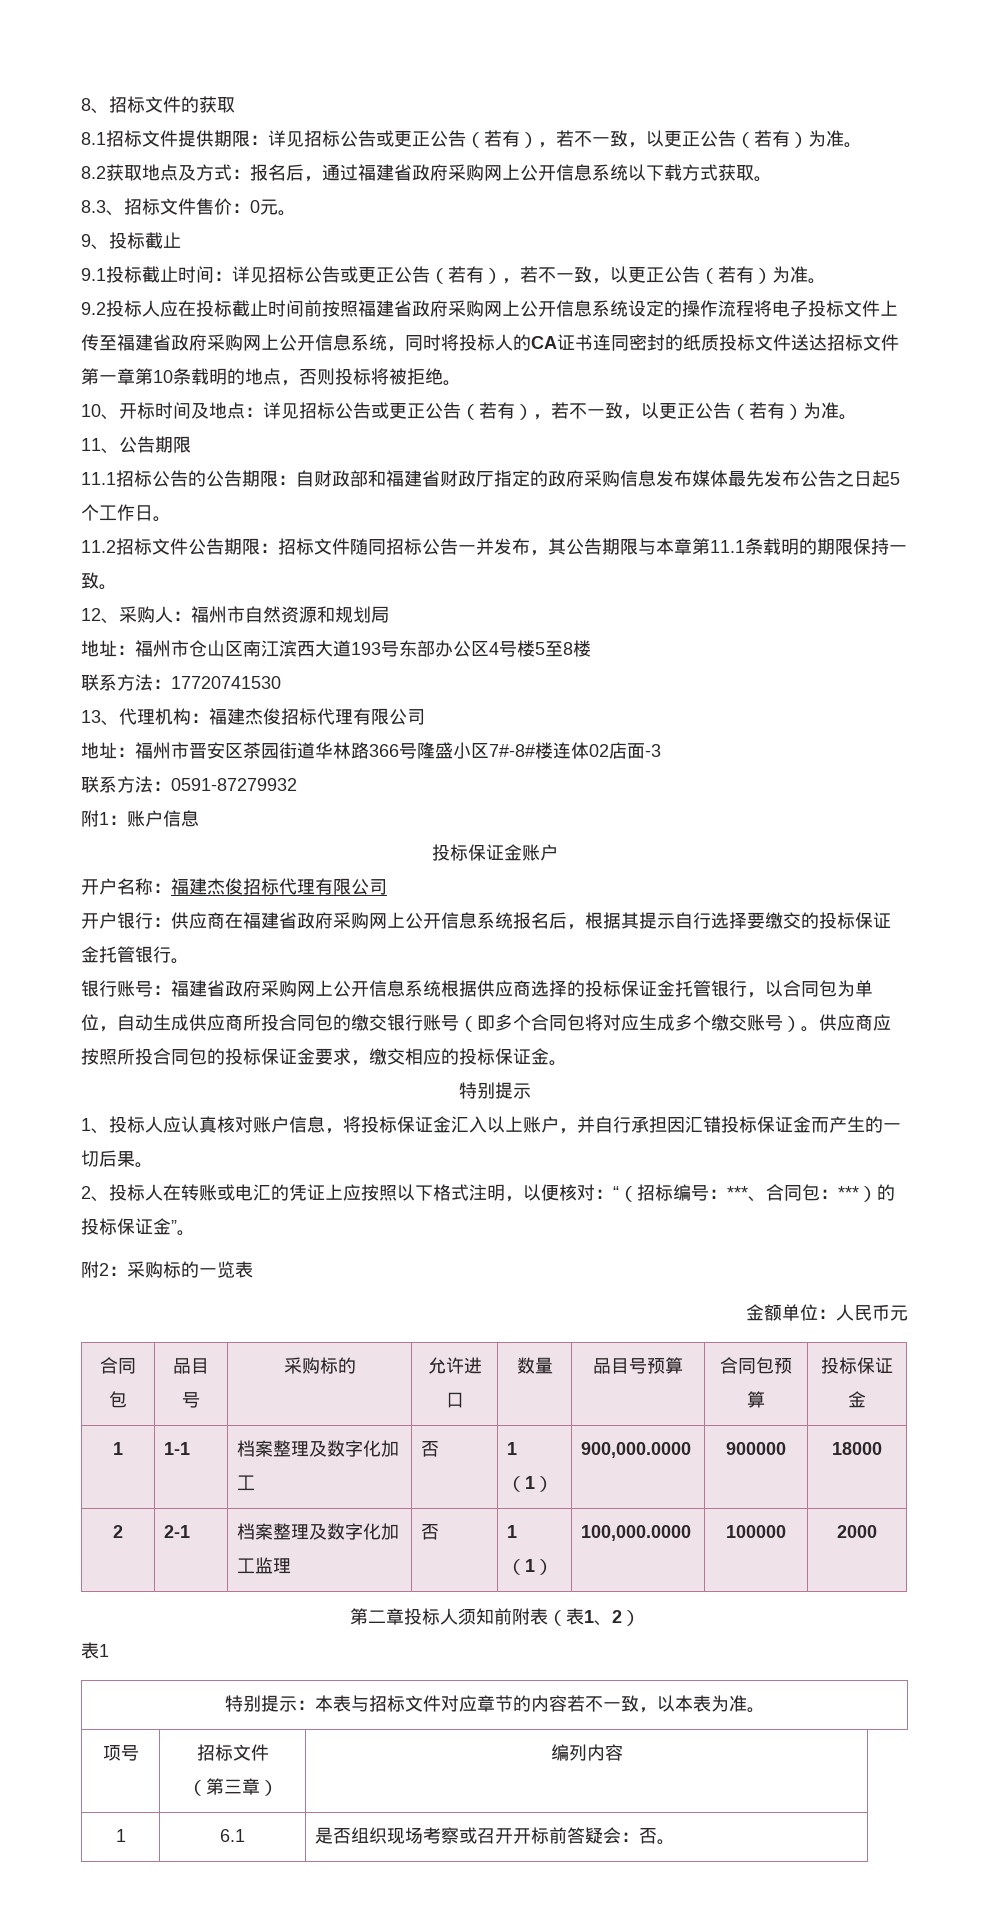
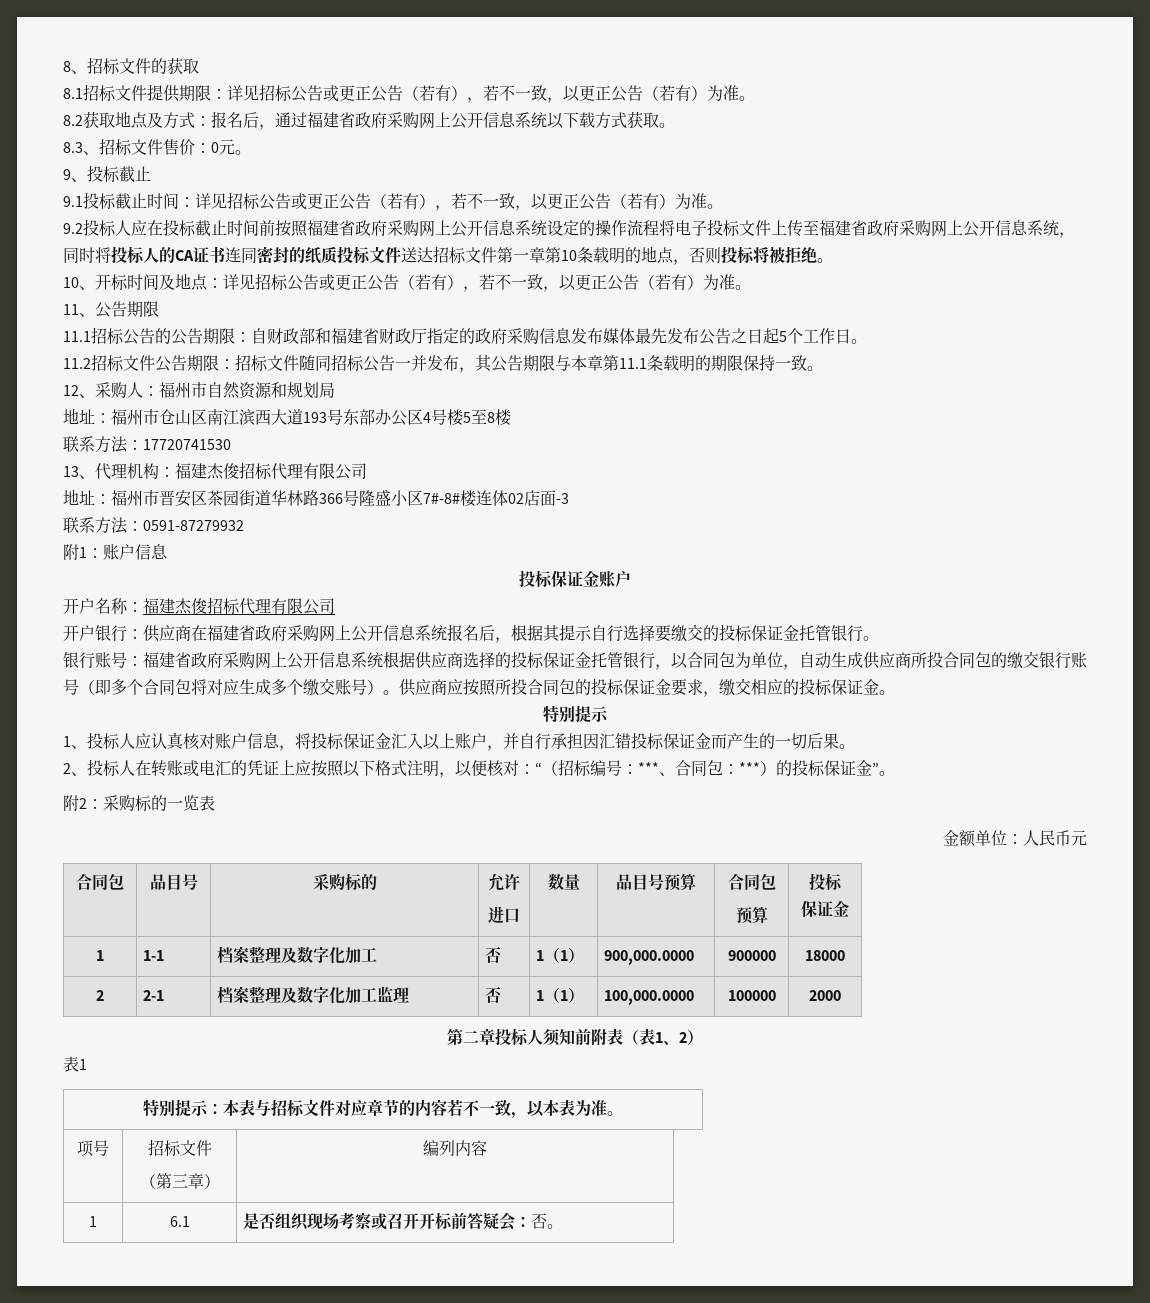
(464, 1365) none -> (520, 882) //
(774, 1365) none -> (776, 881) //
(857, 1365) none -> (843, 881) //

